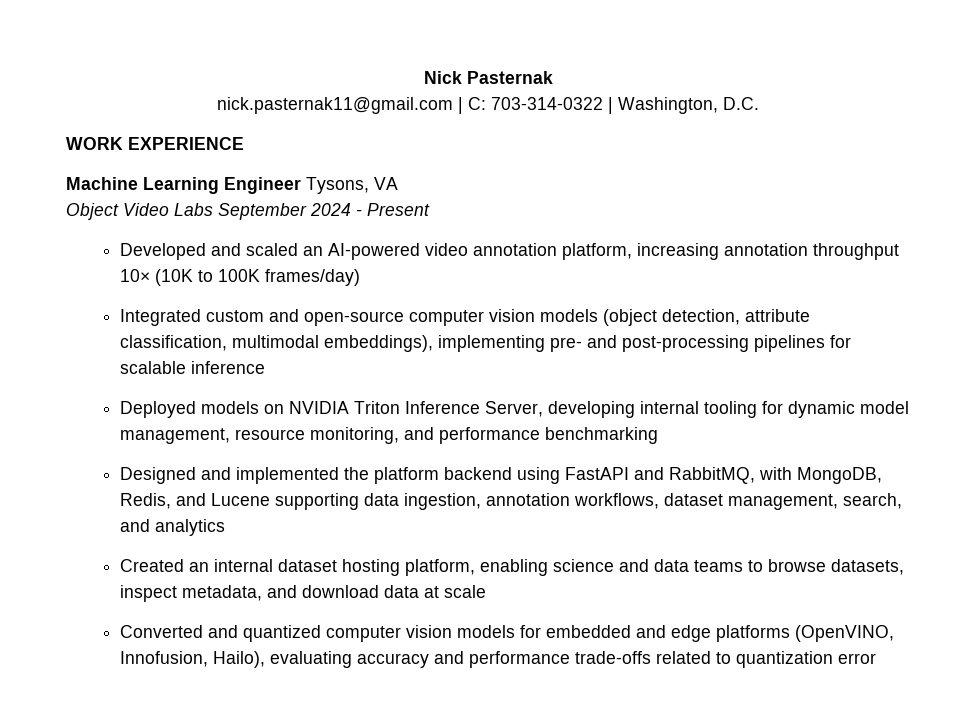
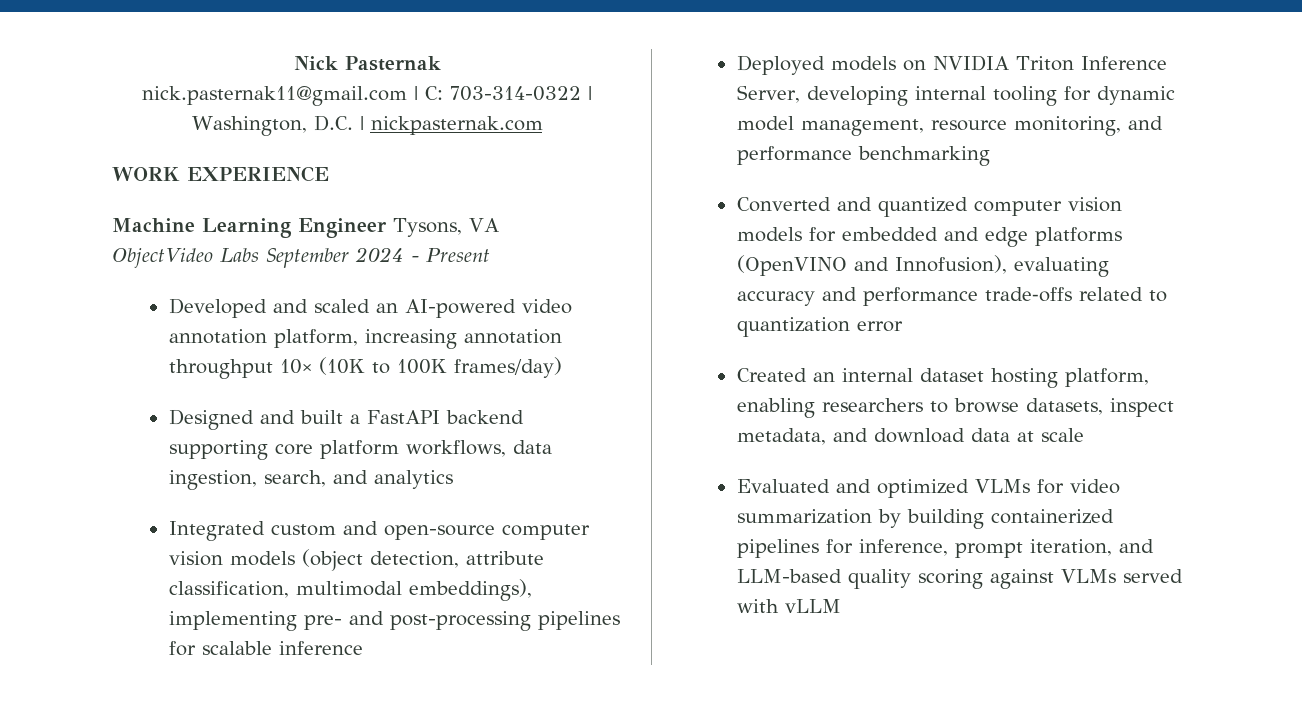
(759, 103) none -> [359,116,543,135] | nickpasternak.com
[66,203,169,220] Object Video -> [112,248,213,268] ObjectVideo
(360, 277) none -> [168,409,524,430] [168,440,552,460] [168,470,453,490] // Designed and built a FastAPI backend supporting core platform workflows, data ingestion, search, and analytics
[119,467,882,484] [119,493,902,510] [119,519,225,536] Designed and implemented the platform backend using FastAPI and RabbitMQ, with MongoDB, Redis, and Lucene supporting data ingestion, annotation workflows, dataset management, search, and analytics -> [736,197,1122,217] [736,227,1122,247] [736,255,1109,277] [736,287,1167,306] [736,317,903,337] Converted and quantized computer vision models for embedded and edge platforms (OpenVINO and Innofusion), evaluating accuracy and performance trade‑offs related to quantization error
[552,559,743,572] science and data teams -> [821,398,923,412] researchers
[119,625,894,642] [119,651,876,668] Converted and quantized computer vision models for embedded and edge platforms (OpenVINO, Innofusion, Hailo), evaluating accuracy and performance trade‑offs related to quantization error -> [736,479,1120,498] [736,509,1114,529] [736,539,1154,558] [736,569,1183,589] [736,599,841,613] Evaluated and optimized VLMs for video summarization by building containerized pipelines for inference, prompt iteration, and LLM-based quality scoring against VLMs served with vLLM

